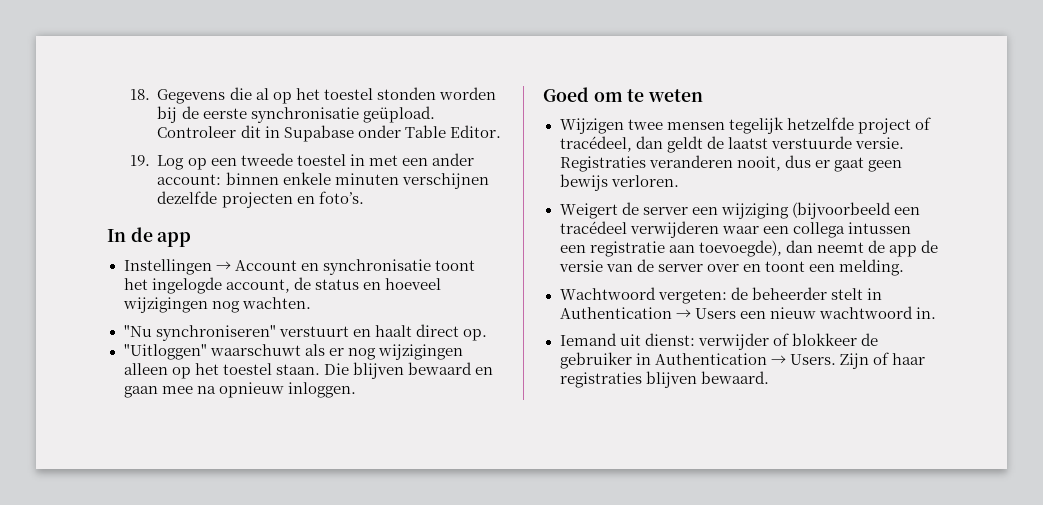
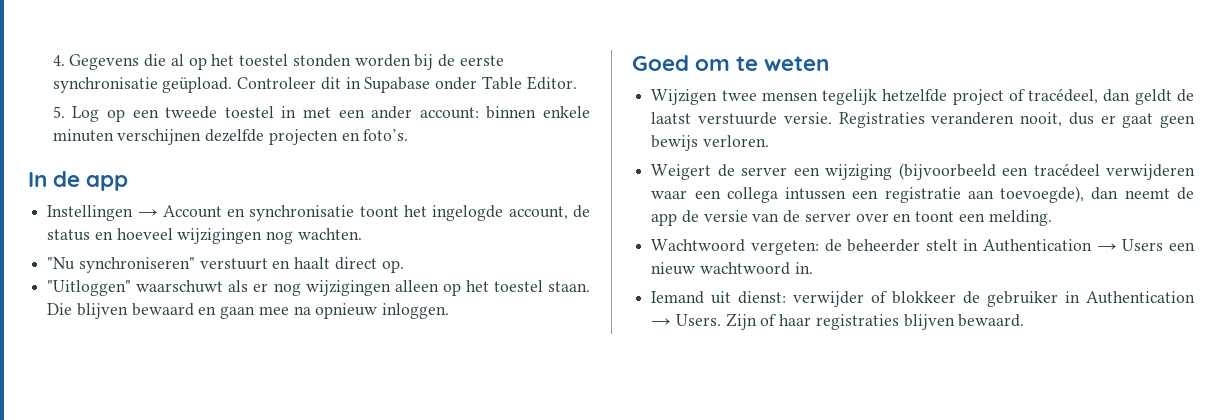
[129,89,150,100] 18. -> [52,55,65,66] 4.
[129,155,150,166] 19. -> [52,106,65,118] 5.

